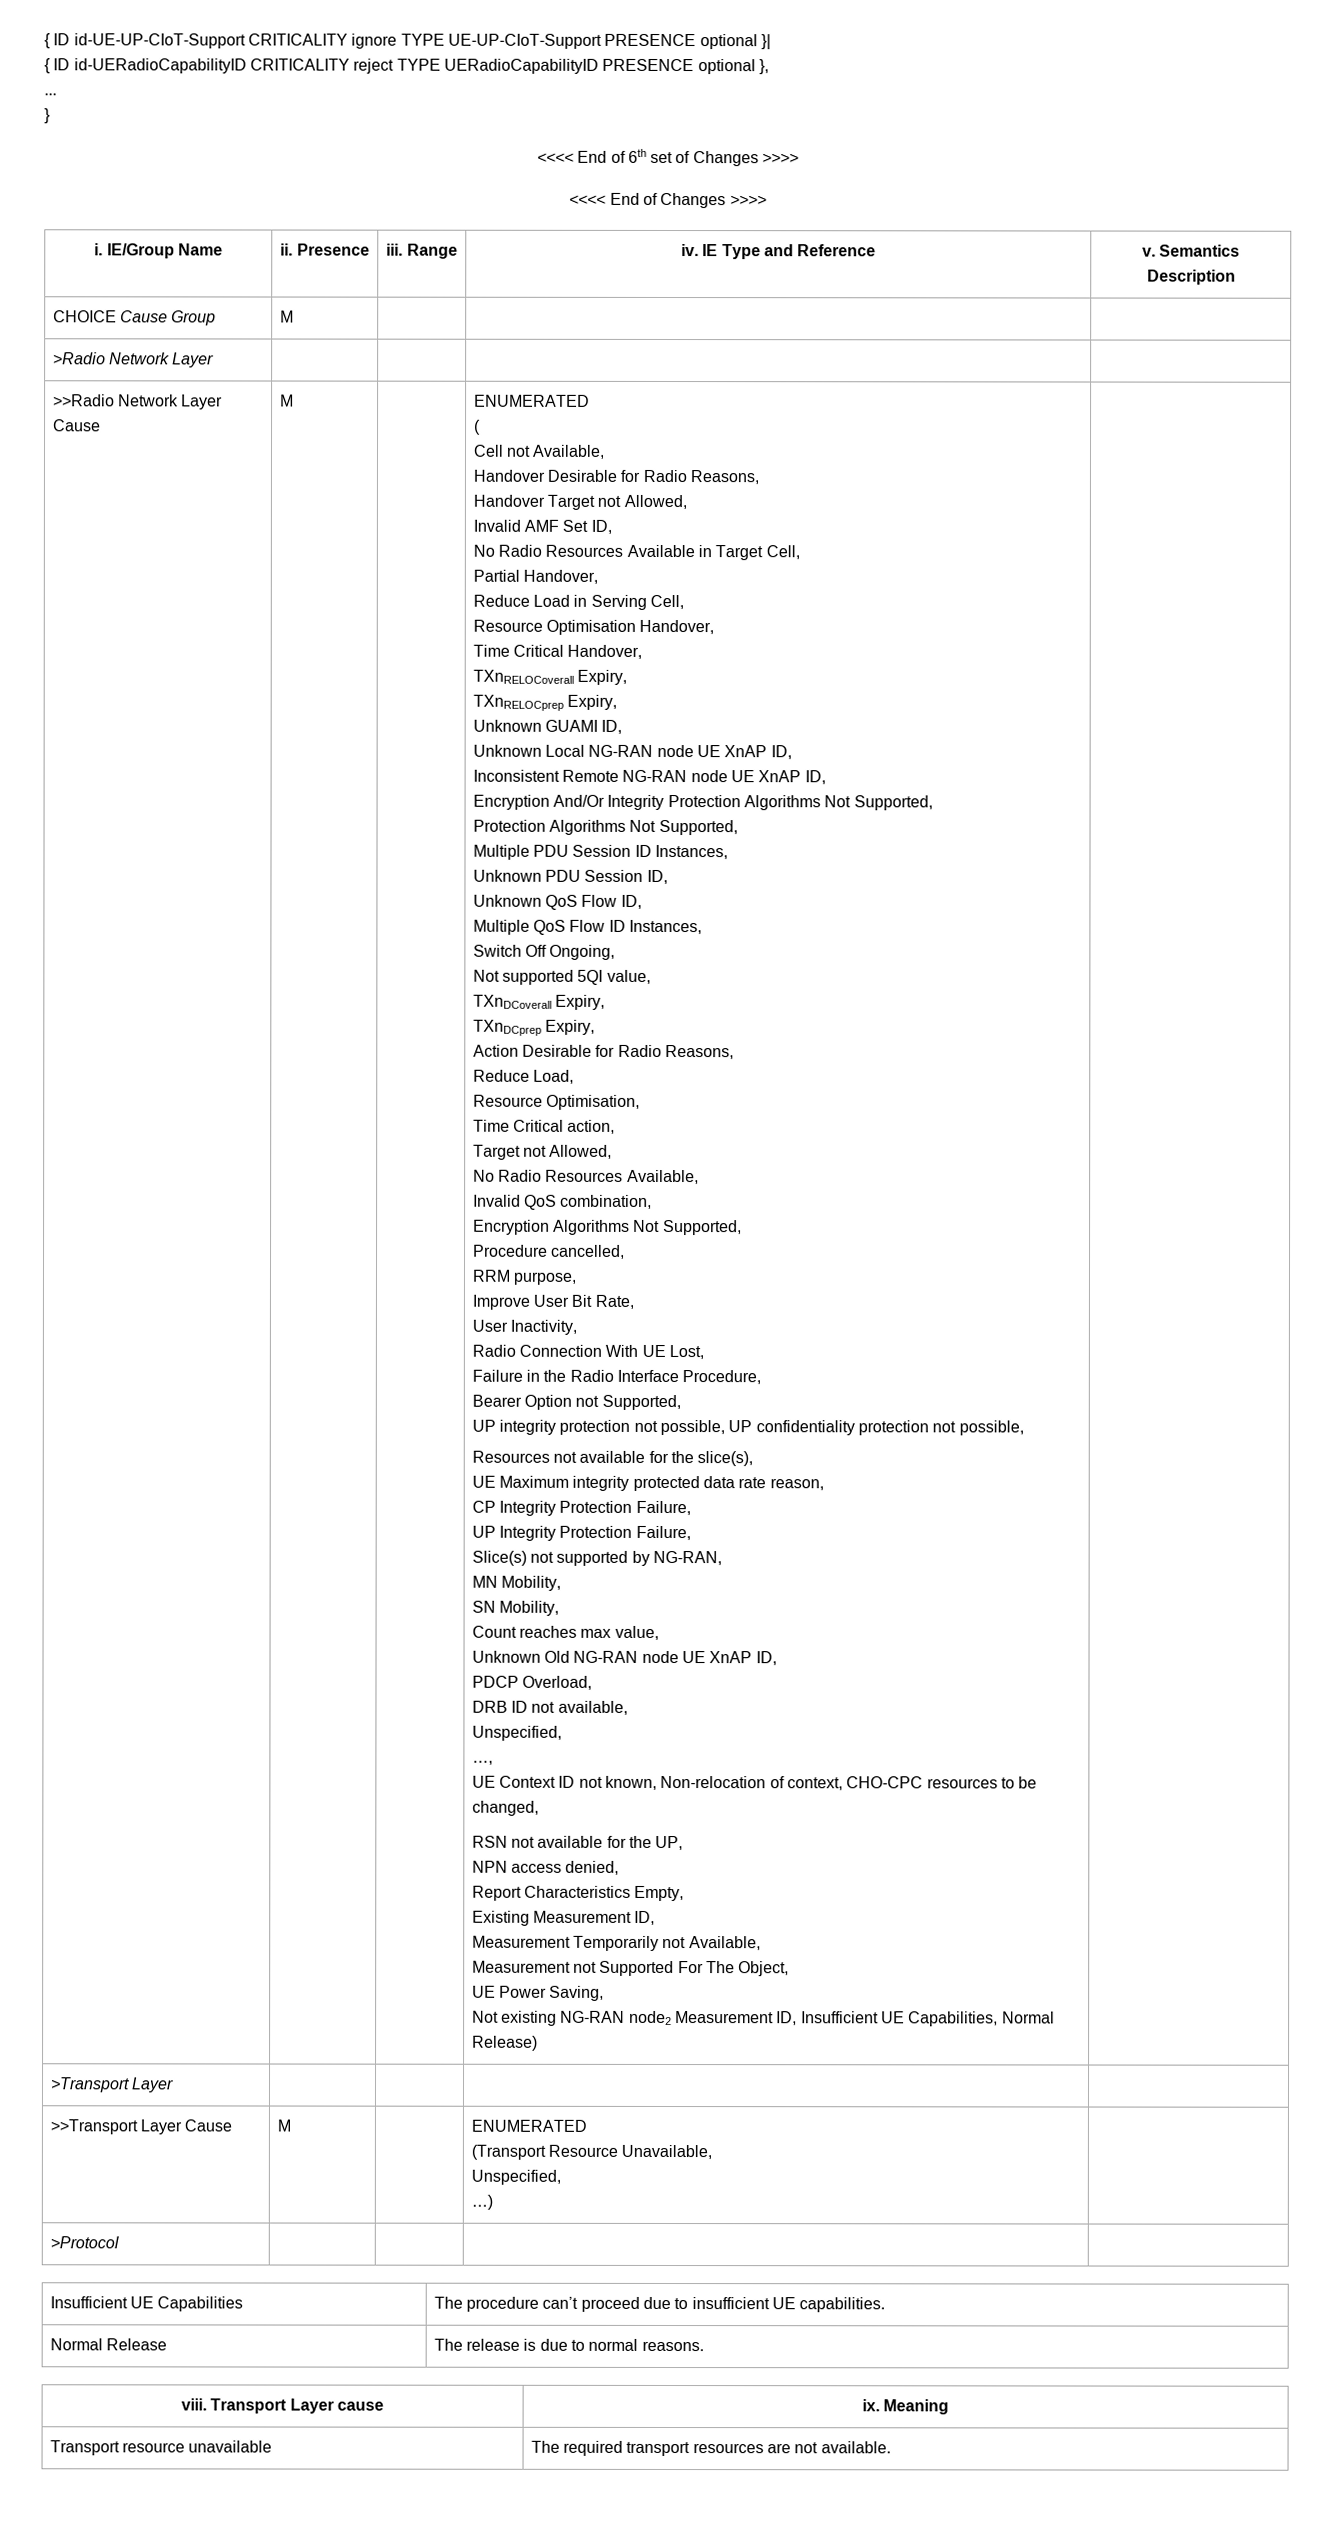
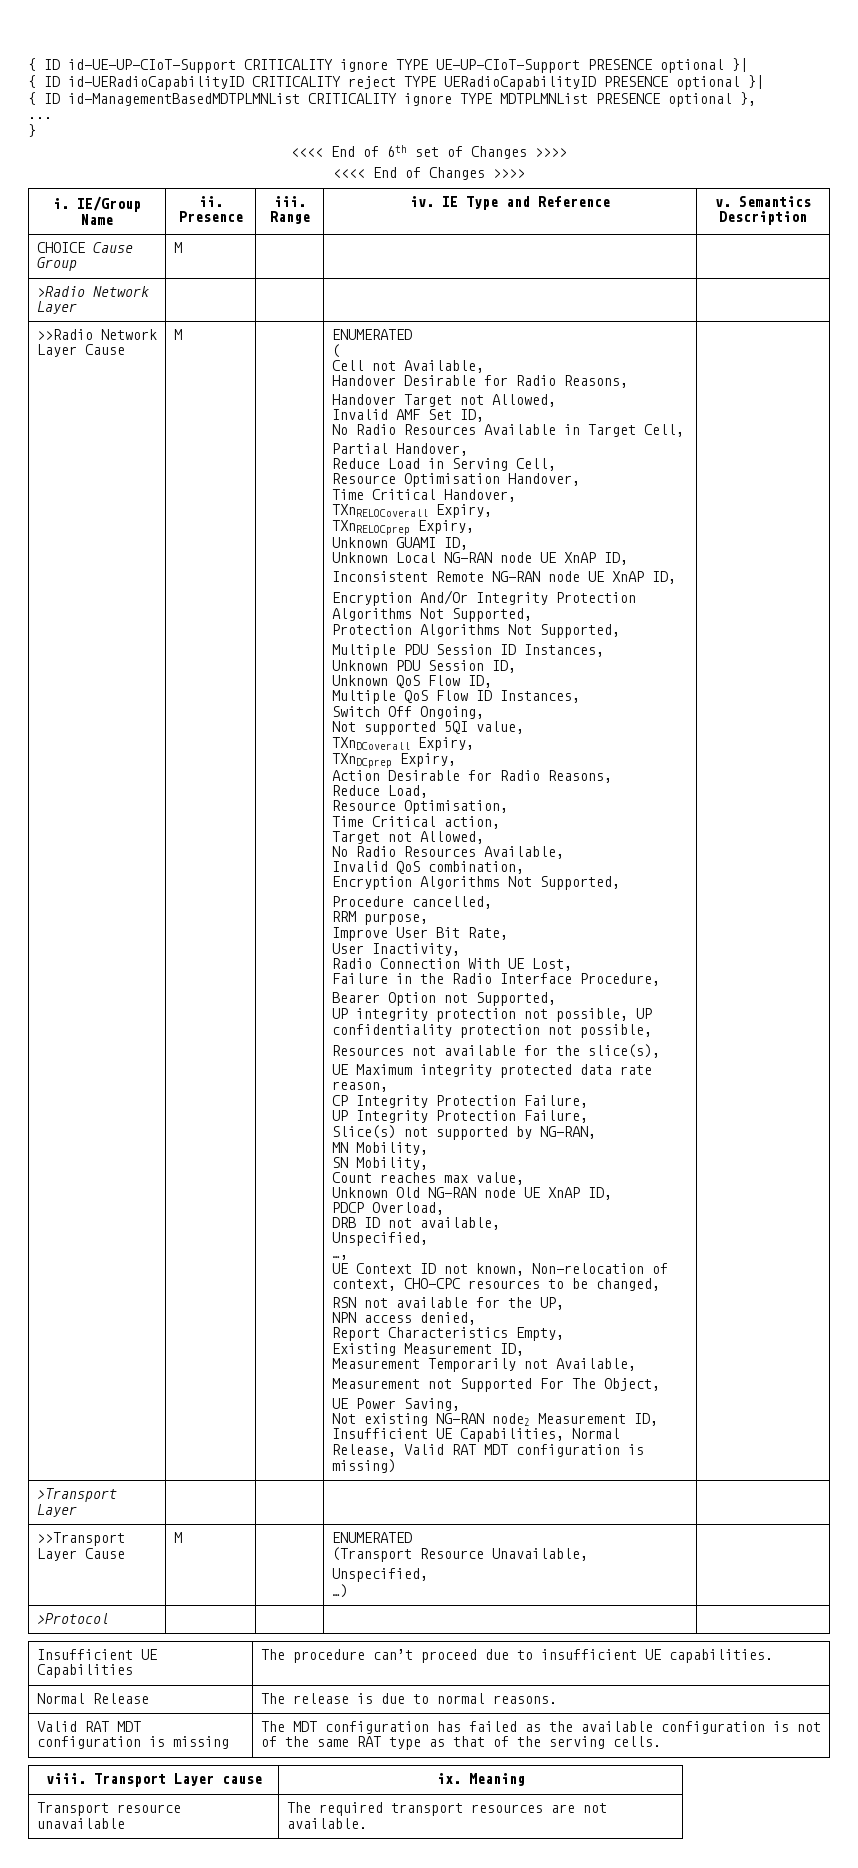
(756, 67) none -> [748,75,764,89] [28,92,732,107] }| // { ID id-ManagementBasedMDTPLMNList CRITICALITY ignore TYPE MDTPLMNList PRESENCE optional
[471,2035,538,2051] Release) -> [331,1444,644,1457] [331,1459,396,1473] Release, Valid RAT MDT configuration is missing)
(704, 2346) none -> [36,1721,141,1732] [36,1736,229,1749] [260,1721,821,1734] [260,1736,661,1750] // Valid RAT MDT configuration is missing | The MDT configuration has failed as the available configuration is not of the same RAT type as that of the serving cells.

